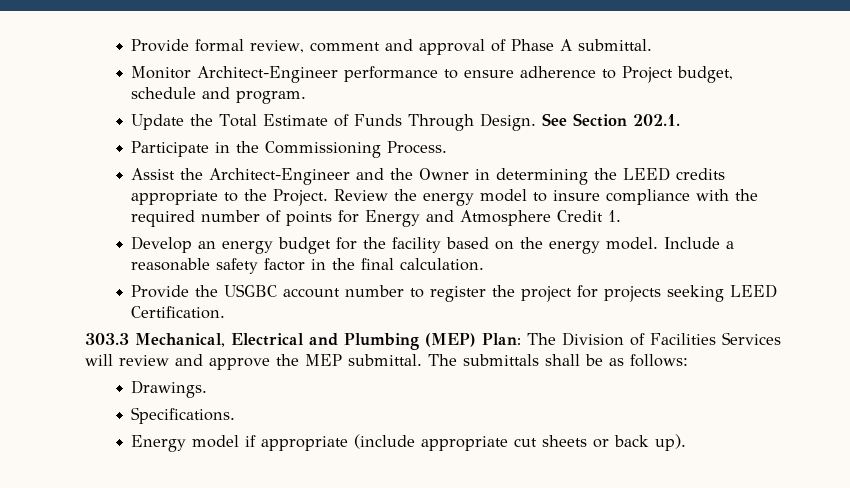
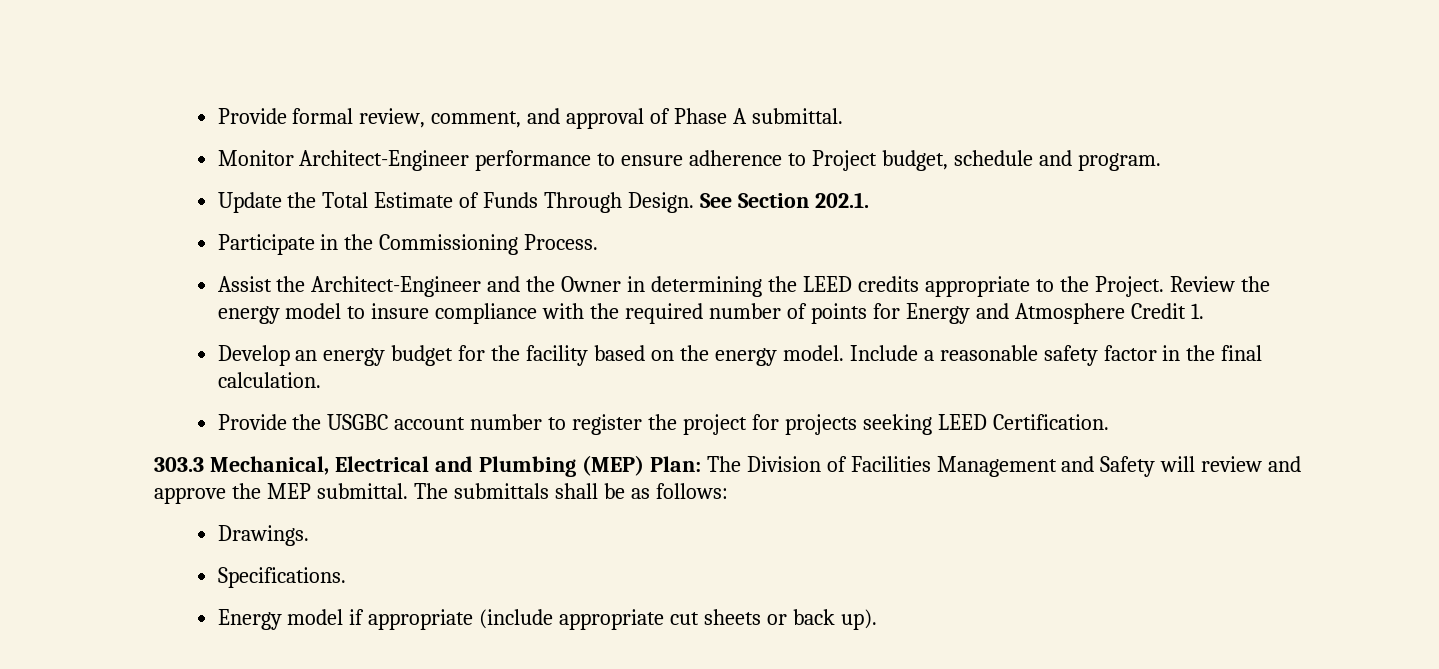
[310,42,381,52] comment -> [431,111,522,128] comment,
[722,332,782,345] Services -> [936,456,1156,477] Management and Safety

